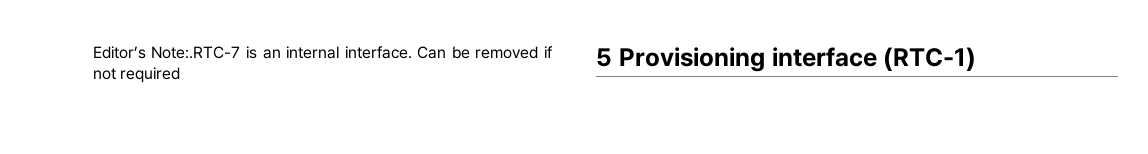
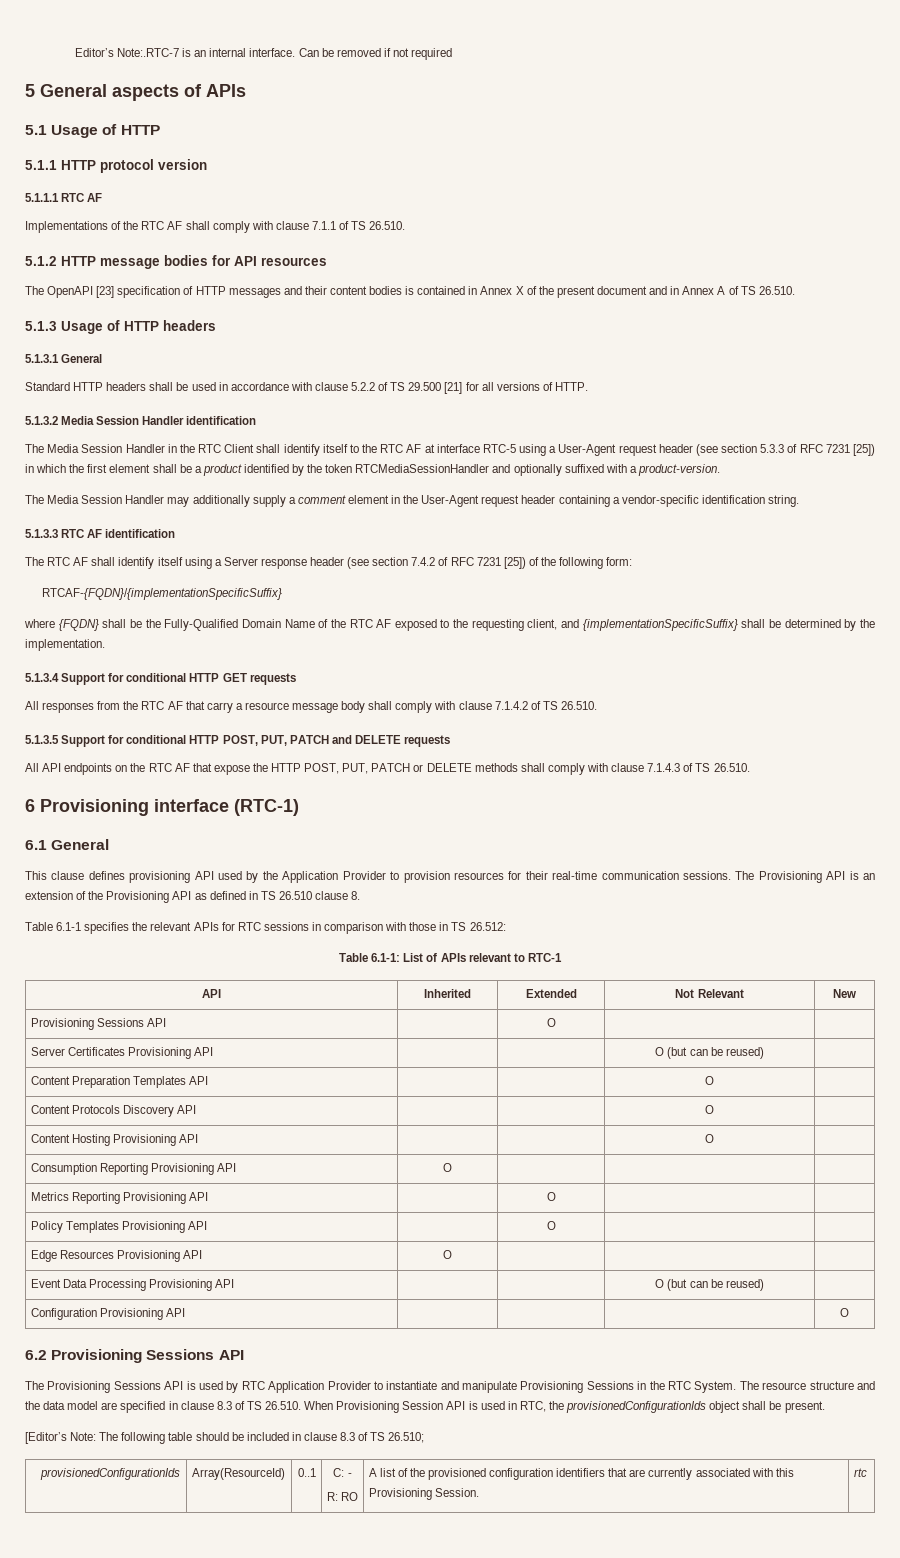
[618,47,977,72] Provisioning interface (RTC-1) -> [40,84,246,101] [25,124,160,138] [25,159,207,173] [25,193,103,202] [25,221,406,233] [25,255,327,269] [25,286,795,298] [25,320,216,334] [25,354,103,363] [25,382,588,394] [25,416,257,425] [25,444,876,456] [25,464,720,476] [25,495,799,507] [25,529,176,538] [25,557,633,569] [41,588,282,600] [24,619,876,631] [25,639,105,651] [25,673,296,685] [25,701,597,713] [25,735,451,747] [25,763,750,775] [25,799,299,816] [25,839,110,850] [25,871,875,883] [25,891,361,903] [25,922,506,934] [339,953,562,962] [202,989,221,998] [424,989,471,998] [525,989,577,998] [675,989,744,998] [833,989,856,998] [30,1018,166,1030] [546,1018,556,1027] [30,1047,213,1059] [655,1047,764,1059] [30,1076,208,1088] [705,1076,714,1085] [30,1105,196,1117] [705,1105,714,1114] [30,1134,198,1146] [705,1134,714,1143] [30,1163,236,1175] [443,1163,452,1172] [30,1192,208,1204] [546,1192,556,1201] [30,1221,207,1233] [546,1221,556,1230] [30,1250,202,1262] [443,1250,452,1259] [30,1279,234,1291] [655,1279,764,1291] [30,1308,185,1320] [840,1308,849,1317] [25,1349,244,1363] [25,1381,876,1393] [25,1401,825,1413] [25,1432,425,1444] [39,1468,180,1480] [191,1468,285,1480] [297,1468,316,1477] [333,1468,352,1477] [326,1492,359,1501] [368,1468,794,1480] [368,1488,479,1500] [853,1468,867,1477] General aspects of APIs // 5.1 Usage of HTTP // 5.1.1 HTTP protocol version // 5.1.1.1 RTC AF // Implementations of the RTC AF shall comply with clause 7.1.1 of TS 26.510. // 5.1.2 HTTP message bodies for API resources // The OpenAPI [23] specification of HTTP messages and their content bodies is contained in Annex X of the present document and in Annex A of TS 26.510. // 5.1.3 Usage of HTTP headers // 5.1.3.1 General // Standard HTTP headers shall be used in accordance with clause 5.2.2 of TS 29.500 [21] for all versions of HTTP. // 5.1.3.2 Media Session Handler identification // The Media Session Handler in the RTC Client shall identify itself to the RTC AF at interface RTC-5 using a User-Agent request header (see section 5.3.3 of RFC 7231 [25]) in which the first element shall be a product identified by the token RTCMediaSessionHandler and optionally suffixed with a product-version. // The Media Session Handler may additionally supply a comment element in the User-Agent request header containing a vendor-specific identification string. // 5.1.3.3 RTC AF identification // The RTC AF shall identify itself using a Server response header (see section 7.4.2 of RFC 7231 [25]) of the following form: // RTCAF-{FQDN}/{implementationSpecificSuffix} // where {FQDN} shall be the Fully-Qualified Domain Name of the RTC AF exposed to the requesting client, and {implementationSpecificSuffix} shall be determined by the implementation. // 5.1.3.4 Support for conditional HTTP GET requests // All responses from the RTC AF that carry a resource message body shall comply with clause 7.1.4.2 of TS 26.510. // 5.1.3.5 Support for conditional HTTP POST, PUT, PATCH and DELETE requests // All API endpoints on the RTC AF that expose the HTTP POST, PUT, PATCH or DELETE methods shall comply with clause 7.1.4.3 of TS 26.510. // 6 Provisioning interface (RTC-1) // 6.1 General // This clause defines provisioning API used by the Application Provider to provision resources for their real-time communication sessions. The Provisioning API is an extension of the Provisioning API as defined in TS 26.510 clause 8. // Table 6.1-1 specifies the relevant APIs for RTC sessions in comparison with those in TS 26.512: // Table 6.1-1: List of APIs relevant to RTC-1 // API | Inherited | Extended | Not Relevant | New // Provisioning Sessions API | | O | | // Server Certificates Provisioning API | | | O (but can be reused) | // Content Preparation Templates API | | | O | // Content Protocols Discovery API | | | O | // Content Hosting Provisioning API | | | O | // Consumption Reporting Provisioning API | O | | | // Metrics Reporting Provisioning API | | O | | // Policy Templates Provisioning API | | O | | // Edge Resources Provisioning API | O | | | // Event Data Processing Provisioning API | | | O (but can be reused) | // Configuration Provisioning API | | | | O // 6.2 Provisioning Sessions API // The Provisioning Sessions API is used by RTC Application Provider to instantiate and manipulate Provisioning Sessions in the RTC System. The resource structure and the data model are specified in clause 8.3 of TS 26.510. When Provisioning Session API is used in RTC, the provisionedConfigurationIds object shall be present. // [Editor’s Note: The following table should be included in clause 8.3 of TS 26.510; // provisionedConfigurationIds | Array(ResourceId) | 0..1 | C: - // R: RO | A list of the provisioned configuration identifiers that are currently associated with this Provisioning Session. | rtc

